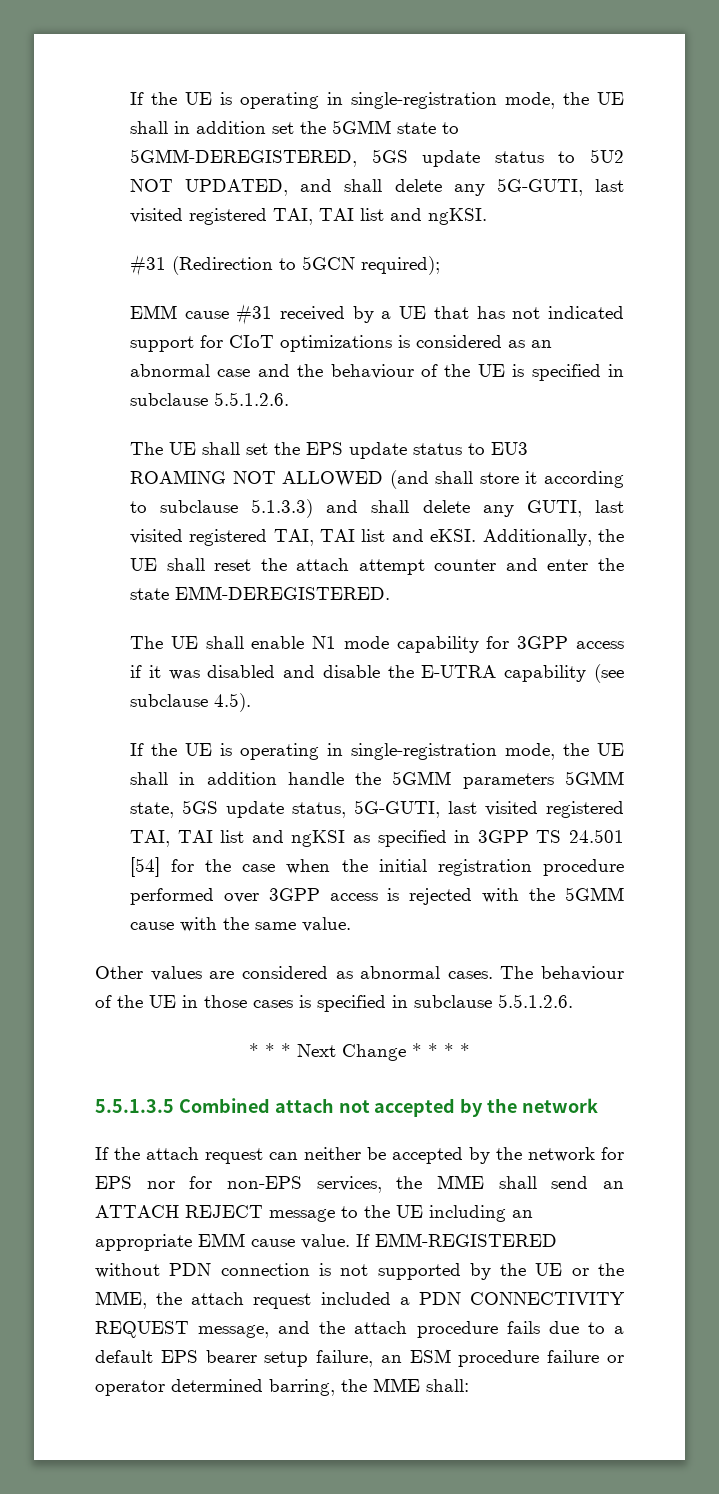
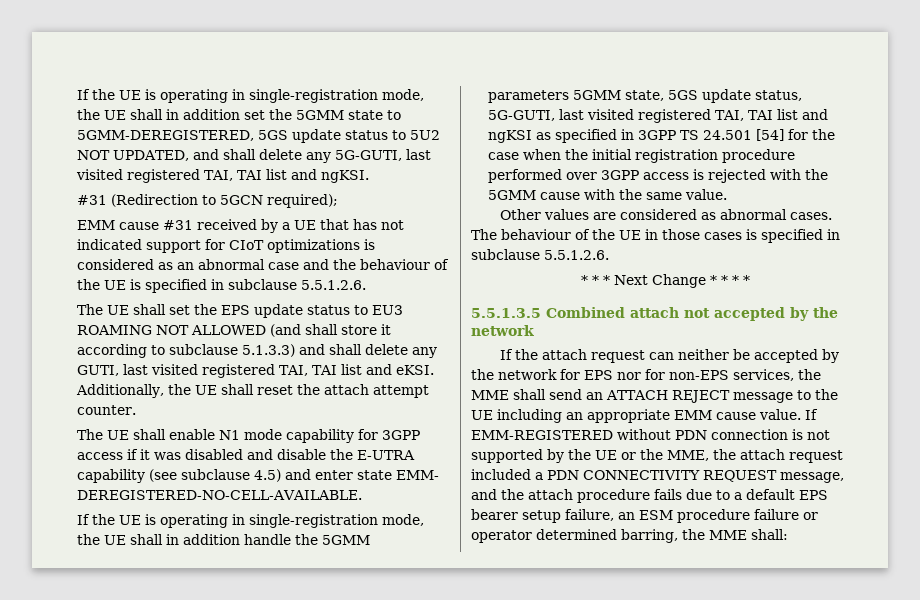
[434,558,624,571] [129,586,390,600] counter and enter the state EMM-DEREGISTERED. -> [76,405,136,415] counter.
[213,693,251,712] 4.5). -> [253,469,439,482] [76,490,362,500] 4.5) and enter state EMM- DEREGISTERED-NO-CELL-AVAILABLE.

